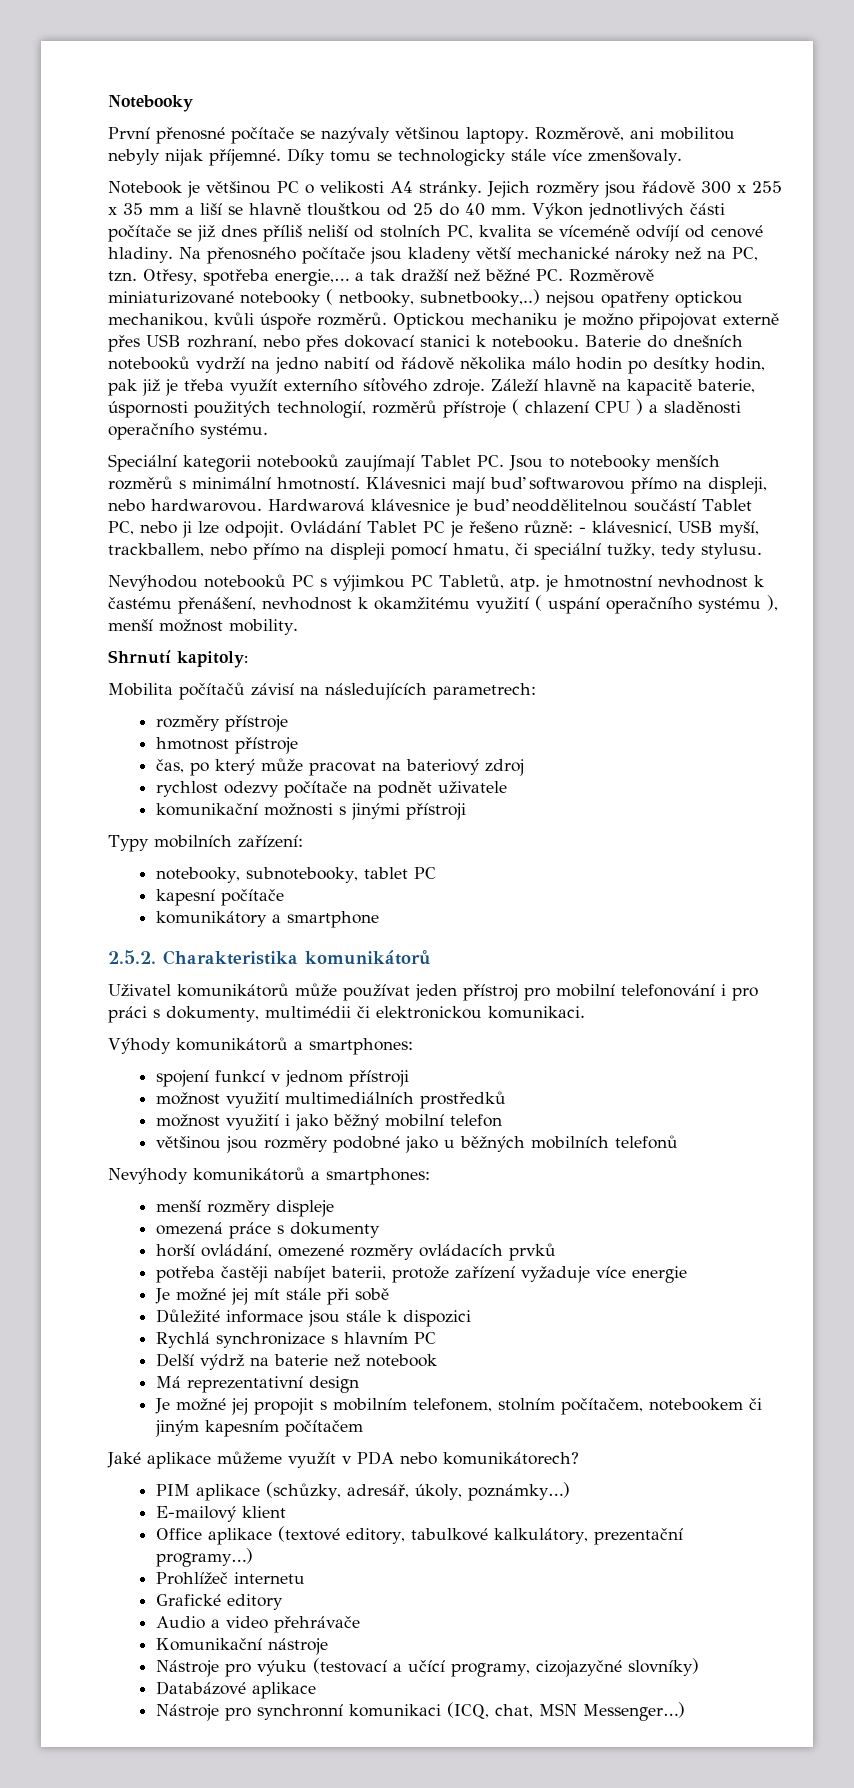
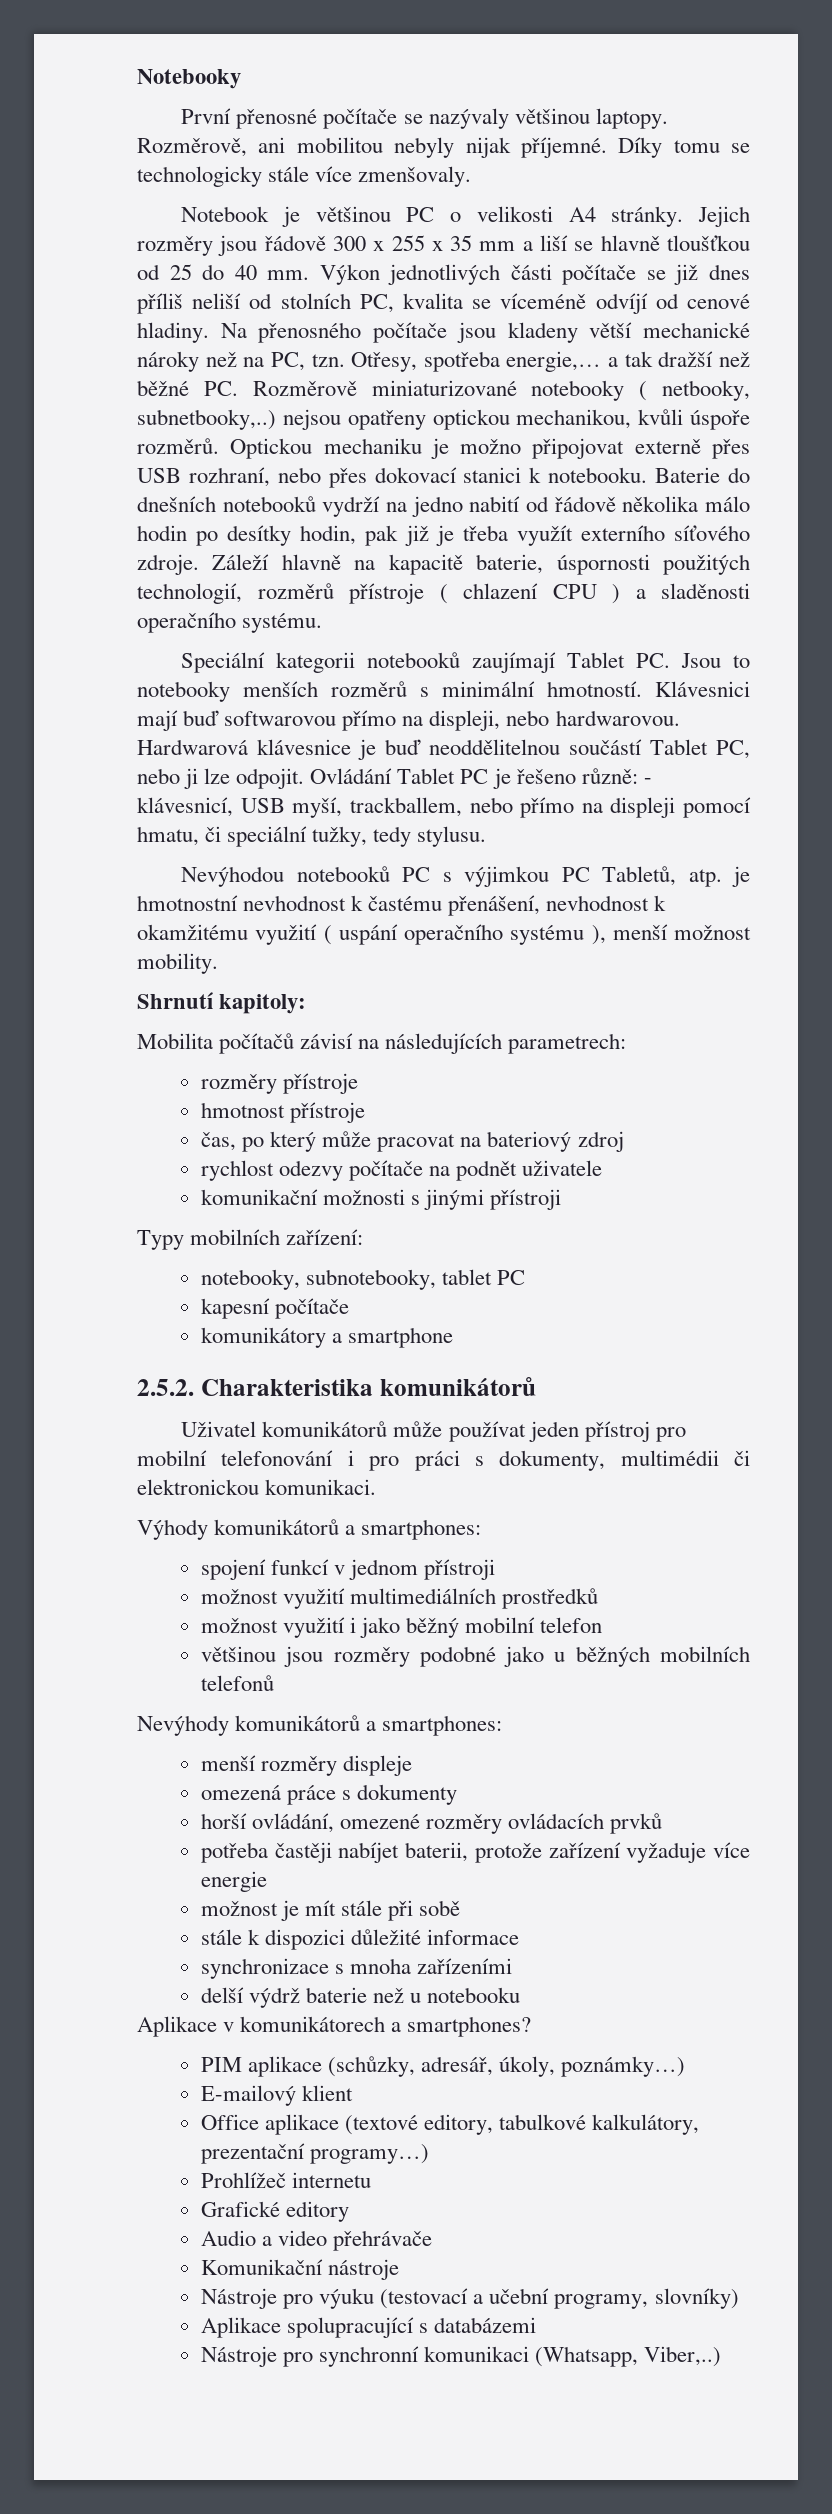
[154,1288,248,1305] Je možné jej -> [200,1900,300,1921] možnost je
[155,1309,340,1327] Důležité informace jsou -> (461, 1908) none
[155,1332,436,1348] [155,1353,437,1370] [155,1376,359,1393] [154,1398,762,1415] [154,1420,363,1437] [107,1451,579,1469] // Rychlá synchronizace s hlavním PC // Delší výdrž na baterie než notebook // Má reprezentativní design // Je možné jej propojit s mobilním telefonem, stolním počítačem, notebookem či jiným kapesním počítačem // Jaké aplikace můžeme využít v PDA nebo komunikátorech? -> [351,1929,520,1945] [200,1958,513,1979] [200,1987,521,2008] [137,2016,532,2037] důležité informace // synchronizace s mnoha zařízeními // delší výdrž baterie než u notebooku // Aplikace v komunikátorech a smartphones?
[407,1658,699,1677] [155,1681,316,1699] učící programy, cizojazyčné slovníky) // Databázové aplikace -> [489,2288,739,2309] [200,2317,537,2338] učební programy, slovníky) // Aplikace spolupracující s databázemi
[446,1702,685,1721] (ICQ, chat, MSN Messenger…) -> [535,2346,722,2367] (Whatsapp, Viber,..)

